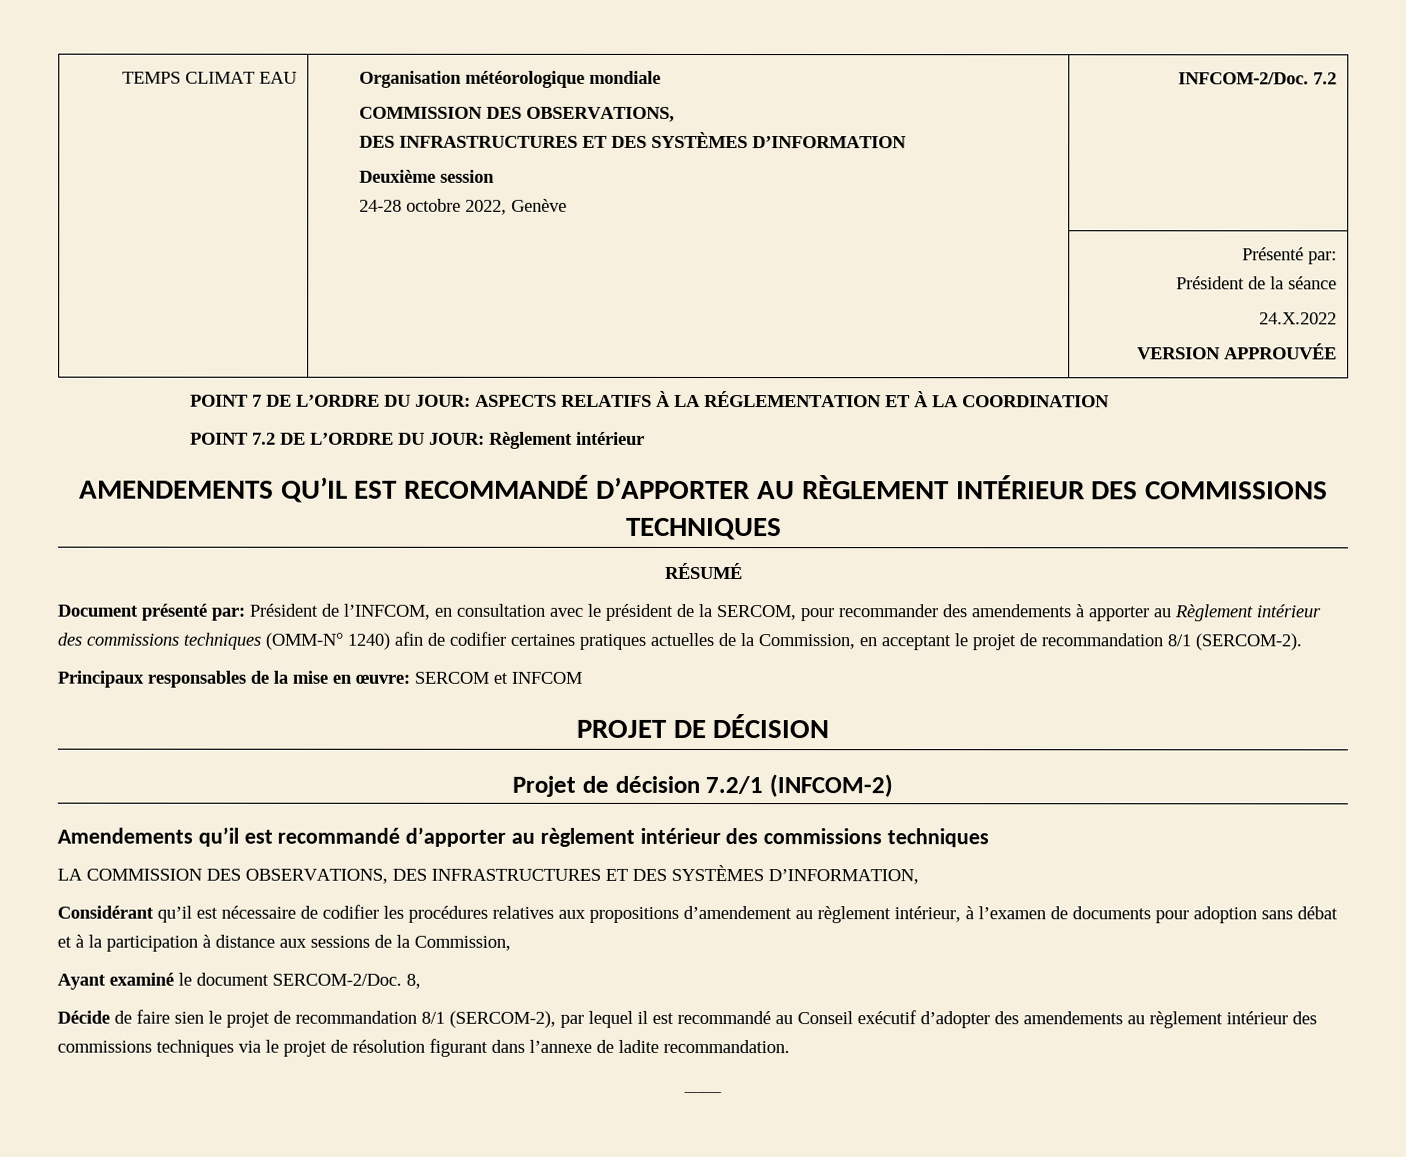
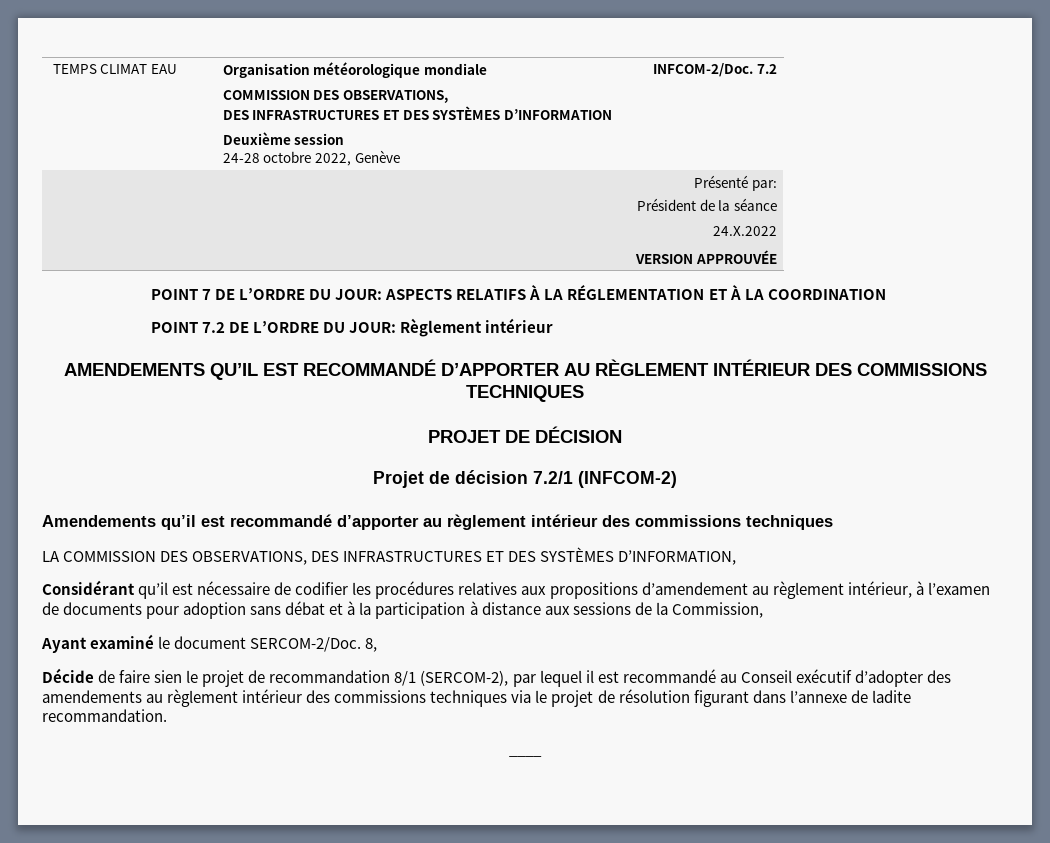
[663,562,743,580] [57,603,1321,622] [57,631,1302,651] [57,670,582,688] // RÉSUMÉ // Document présenté par: Président de l’INFCOM, en consultation avec le président de la SERCOM, pour recommander des amendements à apporter au Règlement intérieur des commissions techniques (OMM-N° 1240) afin de codifier certaines pratiques actuelles de la Commission, en acceptant le projet de recommandation 8/1 (SERCOM-2). // Principaux responsables de la mise en œuvre: SERCOM et INFCOM -> (584, 393) none

